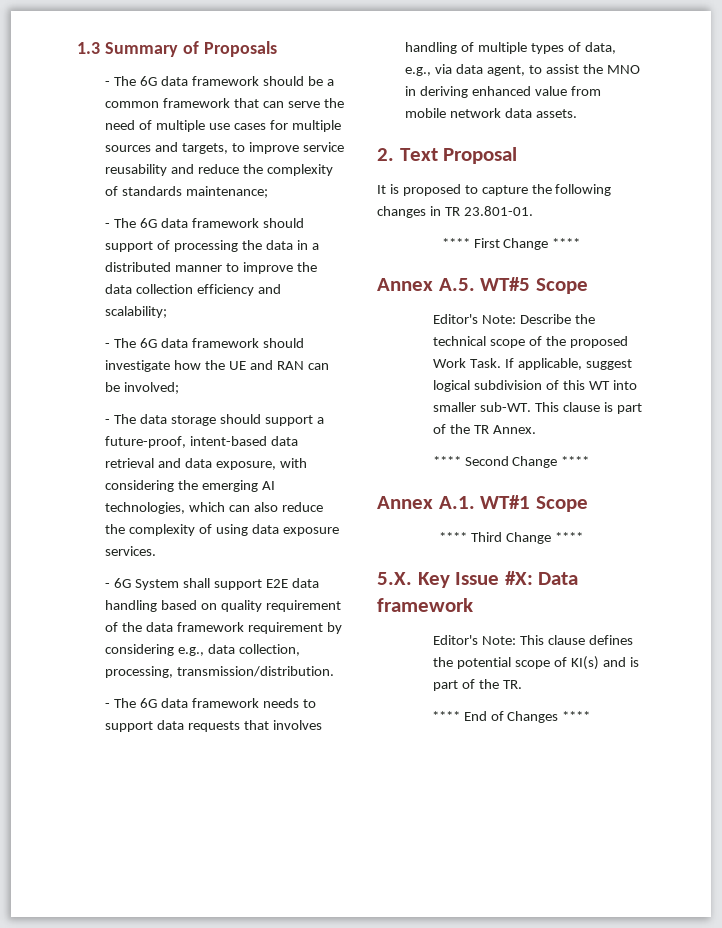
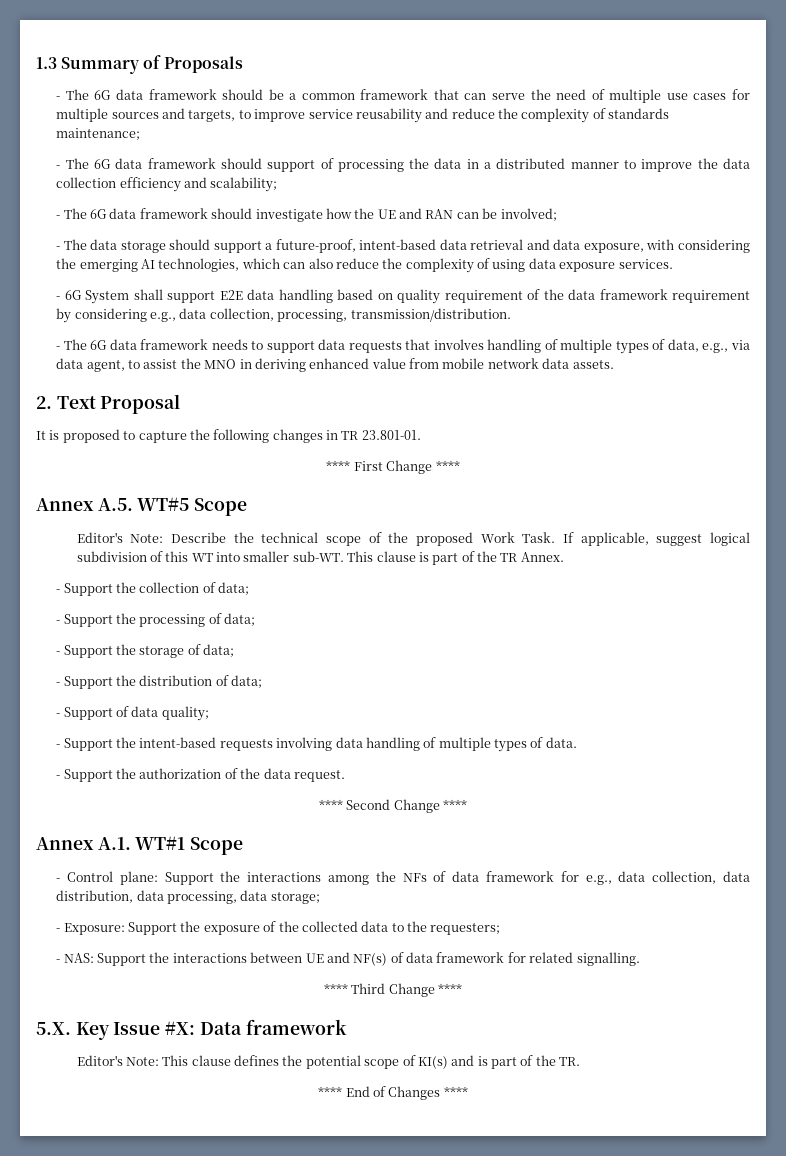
(536, 429) none -> [56,582,250,596] [56,613,256,627] [56,644,235,658] [56,675,263,689] [56,706,209,721] [56,737,577,752] [56,768,345,782] // - Support the collection of data; // - Support the processing of data; // - Support the storage of data; // - Support the distribution of data; // - Support of data quality; // - Support the intent-based requests involving data handling of multiple types of data. // - Support the authorization of the data request.
(588, 504) none -> [56,871,751,885] [56,890,320,904] [56,921,501,935] [56,952,640,966] // - Control plane: Support the interactions among the NFs of data framework for e.g., data collection, data distribution, data processing, data storage; // - Exposure: Support the exposure of the collected data to the requesters; // - NAS: Support the interactions between UE and NF(s) of data framework for related signalling.

